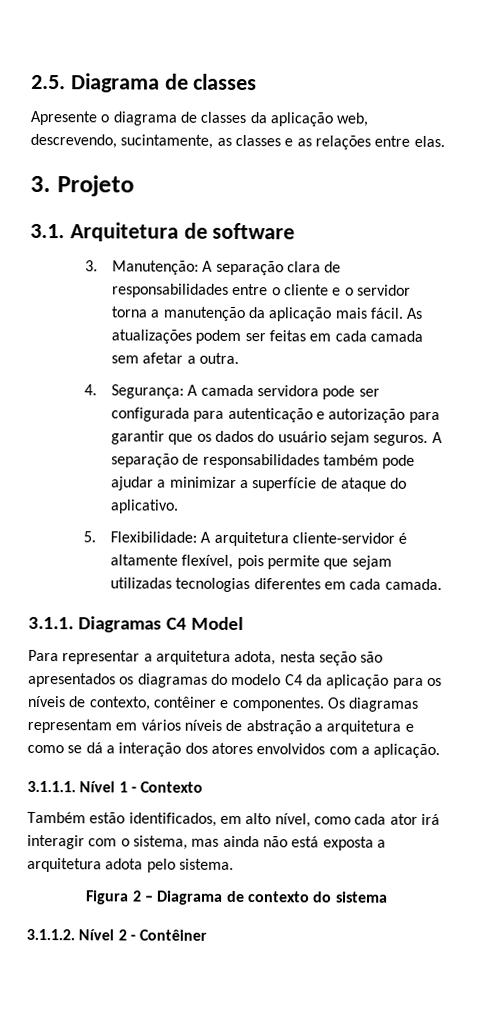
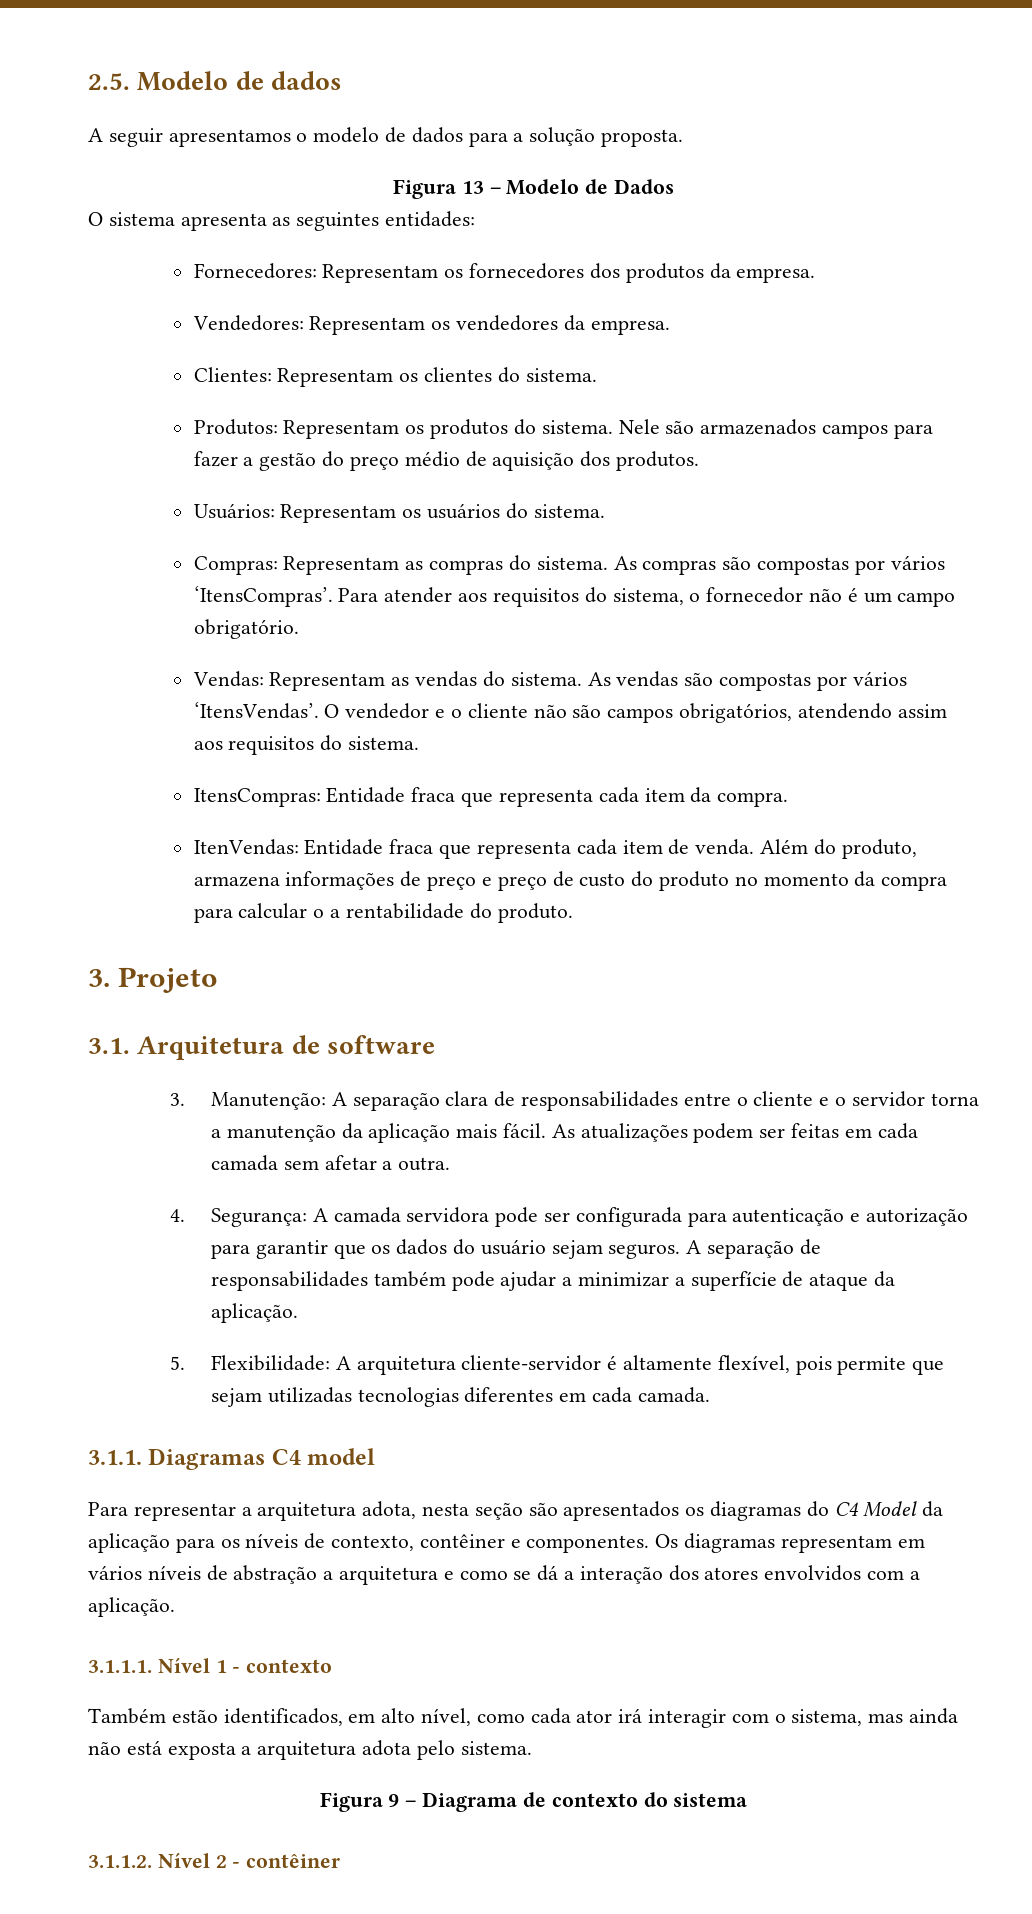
[70,73,258,93] [30,110,369,127] [30,133,445,150] Diagrama de classes // Apresente o diagrama de classes da aplicação web, descrevendo, sucintamente, as classes e as relações entre elas. -> [137,71,342,91] [88,127,684,147] [392,179,675,199] [88,211,476,231] [193,263,816,283] [192,315,670,335] [193,367,597,387] [193,419,933,439] [193,451,699,471] [193,503,605,523] [193,555,945,575] [193,586,956,607] [193,619,299,639] [192,671,907,691] [193,702,947,723] [193,735,420,755] [193,787,789,807] [193,839,917,859] [193,871,948,891] [193,903,573,923] Modelo de dados // A seguir apresentamos o modelo de dados para a solução proposta. // Figura 13 – Modelo de Dados // O sistema apresenta as seguintes entidades: // Fornecedores: Representam os fornecedores dos produtos da empresa. // Vendedores: Representam os vendedores da empresa. // Clientes: Representam os clientes do sistema. // Produtos: Representam os produtos do sistema. Nele são armazenados campos para fazer a gestão do preço médio de aquisição dos produtos. // Usuários: Representam os usuários do sistema. // Compras: Representam as compras do sistema. As compras são compostas por vários ‘ItensCompras’. Para atender aos requisitos do sistema, o fornecedor não é um campo obrigatório. // Vendas: Representam as vendas do sistema. As vendas são compostas por vários ‘ItensVendas’. O vendedor e o cliente não são campos obrigatórios, atendendo assim aos requisitos do sistema. // ItensCompras: Entidade fraca que representa cada item da compra. // ItenVendas: Entidade fraca que representa cada item de venda. Além do produto, armazena informações de preço e preço de custo do produto no momento da compra para calcular o a rentabilidade do produto.
[390,477,408,489] [110,499,180,514] do aplicativo. -> [874,1271,896,1287] [211,1303,299,1323] da aplicação.
[190,616,244,631] Model -> [307,1448,376,1465] model
[231,673,303,686] modelo C4 -> [834,1501,918,1517] C4 Model
[140,781,204,793] Contexto -> [246,1659,333,1673] contexto
[132,890,142,902] 2 -> [388,1794,400,1807] 9
[139,929,208,941] Contêiner -> [246,1854,341,1868] contêiner

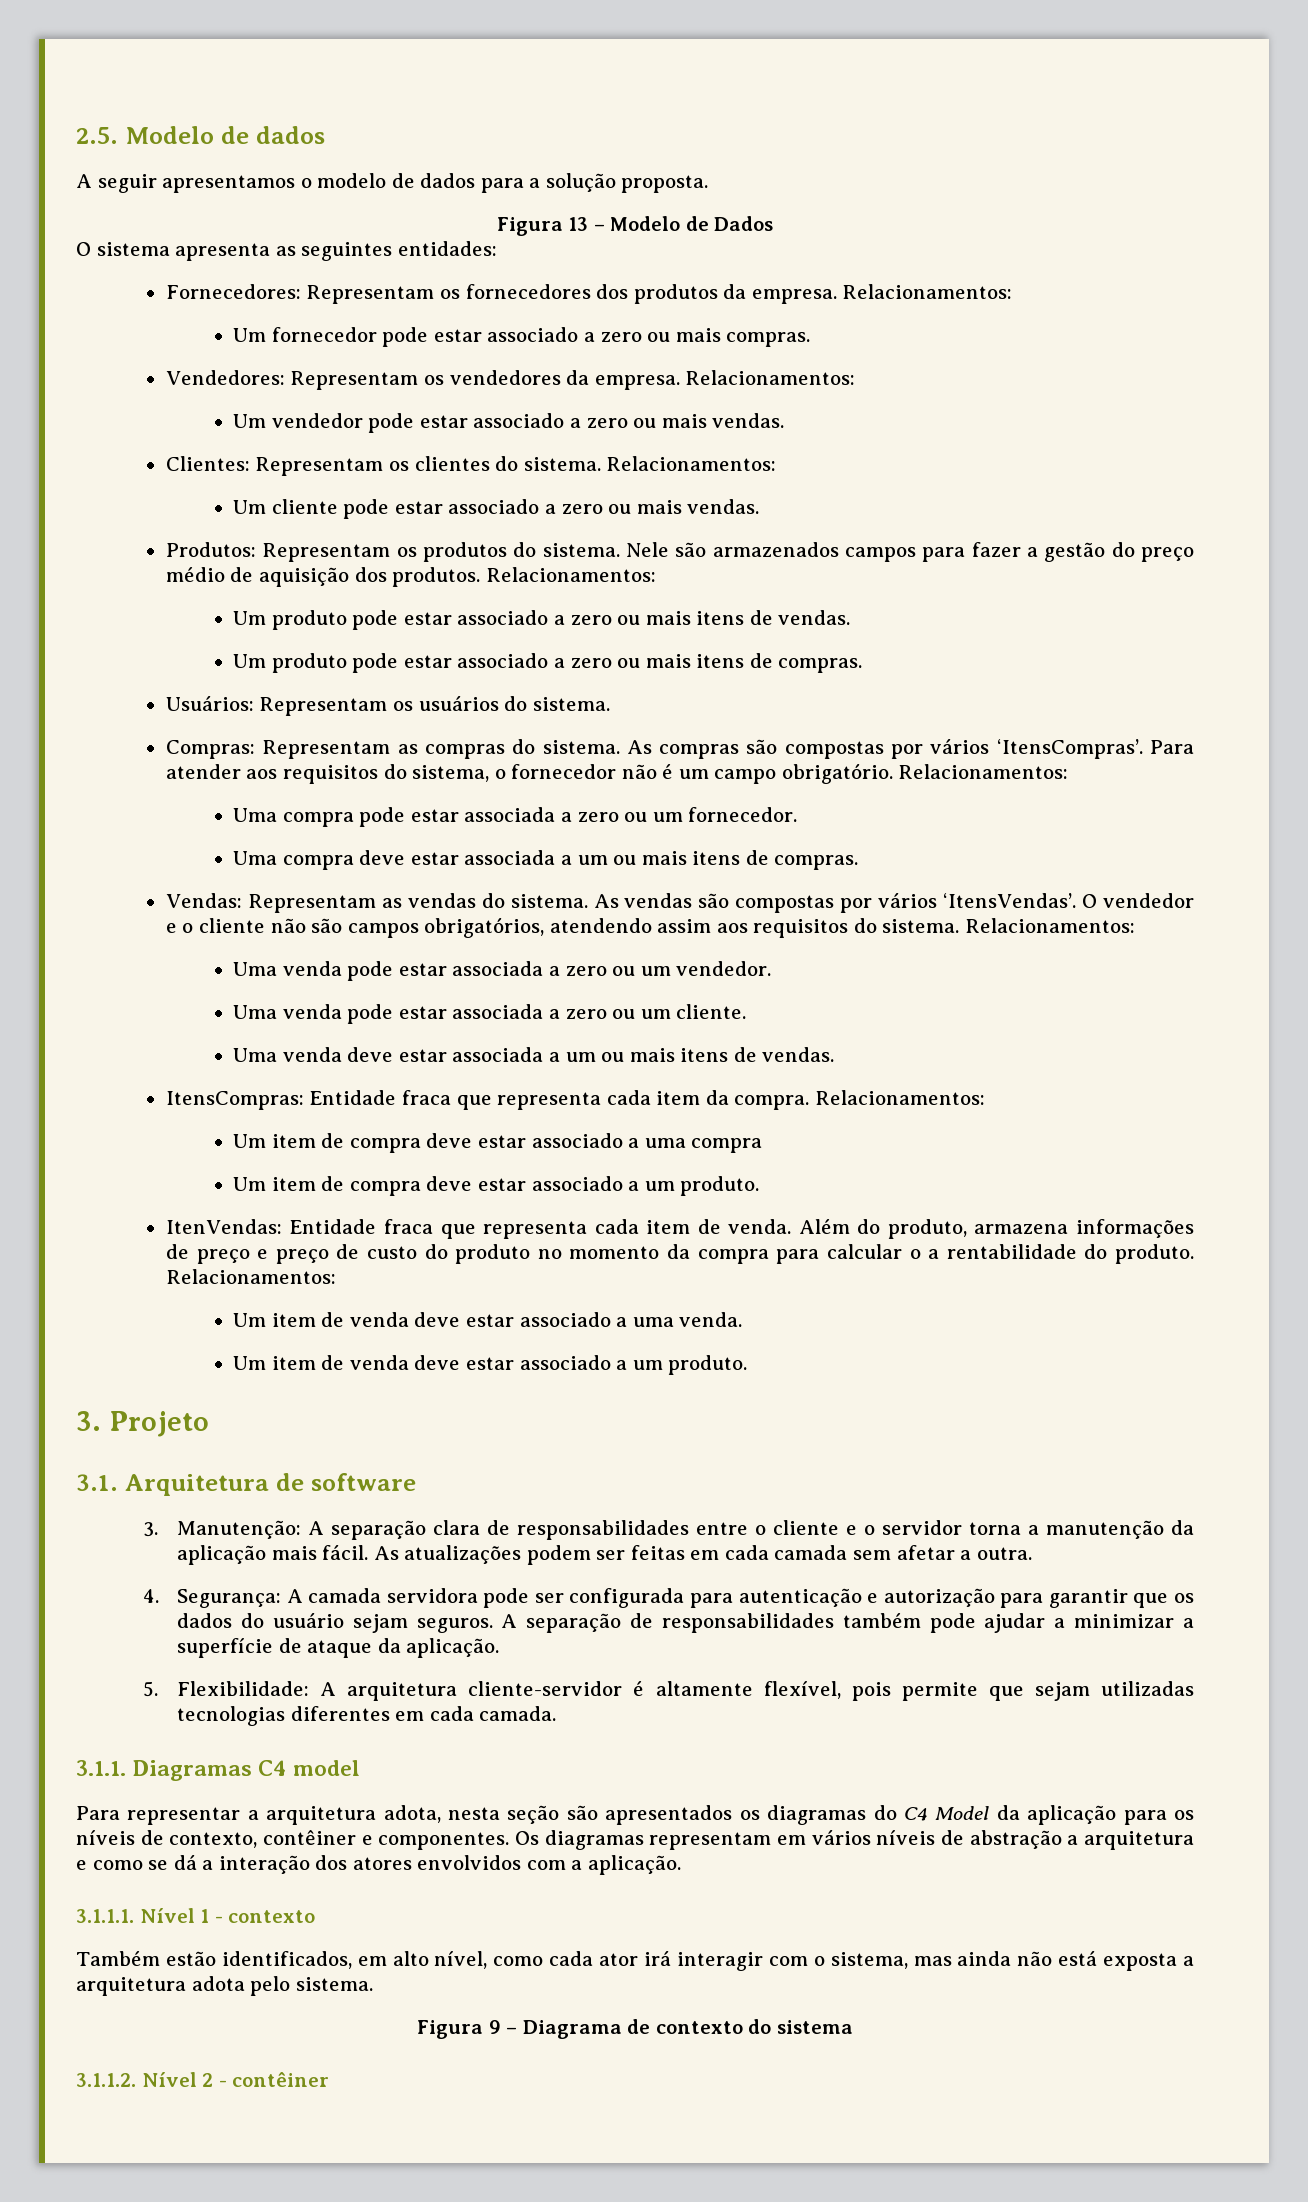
(816, 275) none -> [842,284,1013,299] [233,327,811,347] Relacionamentos: // Um fornecedor pode estar associado a zero ou mais compras.
(670, 327) none -> [685,370,856,385] [233,413,785,433] Relacionamentos: // Um vendedor pode estar associado a zero ou mais vendas.
(597, 375) none -> [606,456,777,471] [233,499,760,519] Relacionamentos: // Um cliente pode estar associado a zero ou mais vendas.
(699, 461) none -> [485,567,656,582] [233,610,851,630] [233,653,863,673] Relacionamentos: // Um produto pode estar associado a zero ou mais itens de vendas. // Um produto pode estar associado a zero ou mais itens de compras.
(299, 629) none -> [898,764,1069,779] [233,807,798,827] [233,850,859,870] Relacionamentos: // Uma compra pode estar associada a zero ou um fornecedor. // Uma compra deve estar associada a um ou mais itens de compras.
(420, 743) none -> [964,918,1135,933] [233,961,772,981] [233,1004,747,1024] [233,1047,835,1062] Relacionamentos: // Uma venda pode estar associada a zero ou um vendedor. // Uma venda pode estar associada a zero ou um cliente. // Uma venda deve estar associada a um ou mais itens de vendas.
(789, 799) none -> [814,1090,985,1105] [233,1133,763,1153] [233,1176,760,1196] Relacionamentos: // Um item de compra deve estar associado a uma compra // Um item de compra deve estar associado a um produto.
(573, 913) none -> [165,1269,336,1284] [233,1312,743,1327] [233,1355,748,1375] Relacionamentos: // Um item de venda deve estar associado a uma venda. // Um item de venda deve estar associado a um produto.

